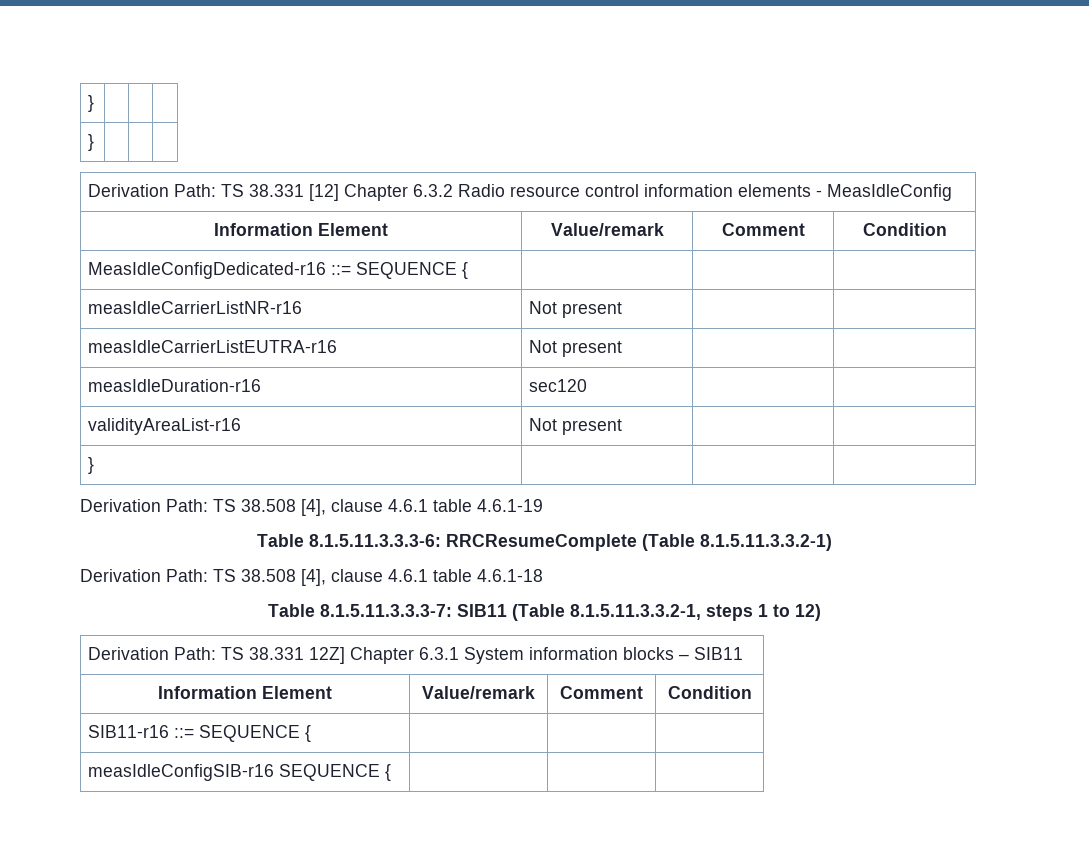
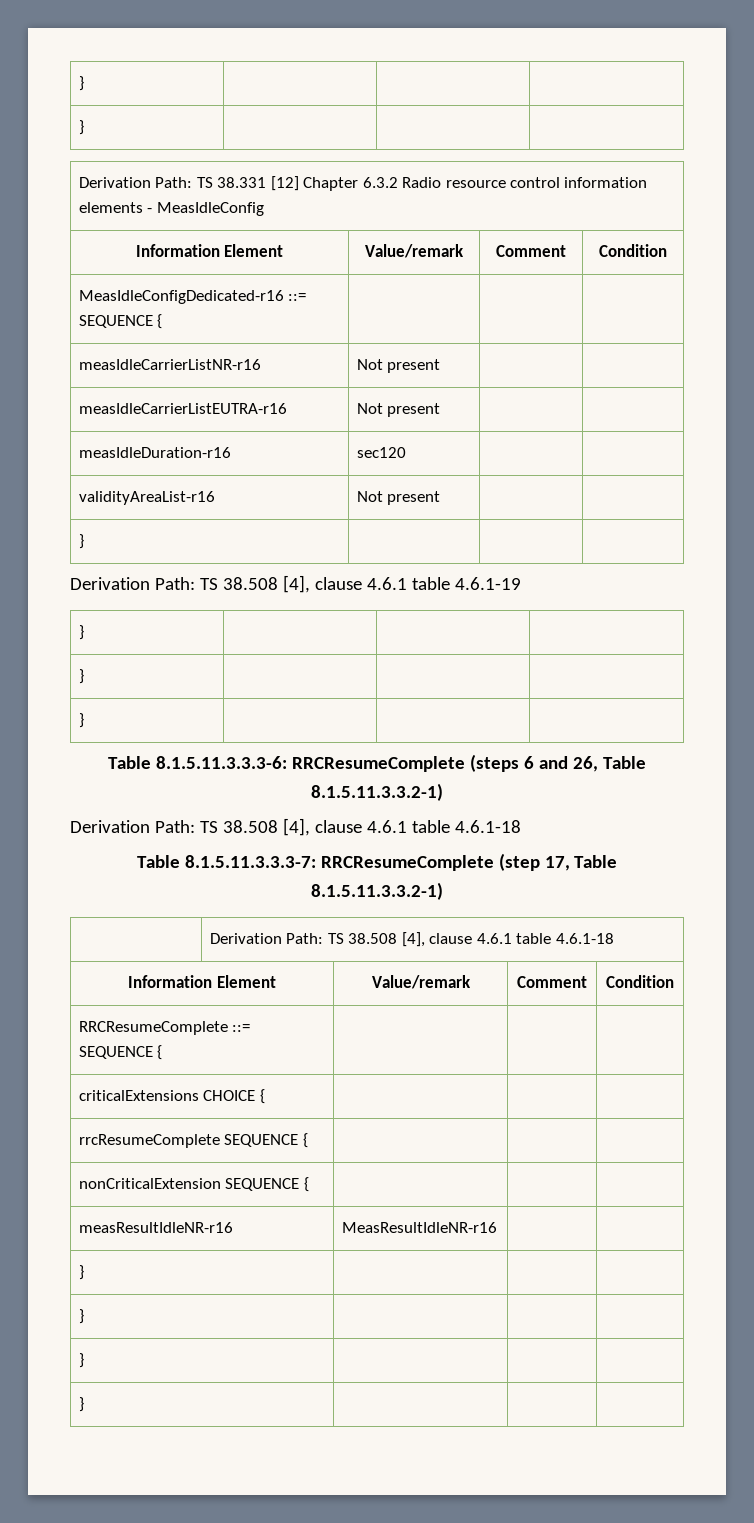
(543, 505) none -> [78,625,84,640] [78,669,84,684] [78,713,84,728] // } | | | // } | | | // } | | |
[642,534,695,551] (Table -> [470,754,646,772] (steps 6 and 26, Table
[457,604,821,621] [87,647,743,664] [158,686,332,699] [422,686,535,699] [560,686,643,699] [667,686,752,699] [87,725,311,742] [87,764,391,781] SIB11 (Table 8.1.5.11.3.3.2-1, steps 1 to 12) // Derivation Path: TS 38.331 12Z] Chapter 6.3.1 System information blocks – SIB11 // Information Element | Value/remark | Comment | Condition // SIB11-r16 ::= SEQUENCE { | | | // measIdleConfigSIB-r16 SEQUENCE { -> [320,853,618,871] [311,882,443,900] [209,932,614,947] [128,975,276,988] [371,975,471,989] [517,976,587,988] [606,975,674,988] [78,1021,251,1035] [78,1045,163,1060] [78,1089,265,1104] [78,1133,308,1148] [78,1177,309,1192] [78,1222,233,1233] [341,1222,497,1233] [78,1265,84,1280] [78,1309,84,1324] [78,1353,84,1368] [78,1397,84,1412] RRCResumeComplete (step 17, Table 8.1.5.11.3.3.2-1) // | Derivation Path: TS 38.508 [4], clause 4.6.1 table 4.6.1-18 // Information Element | Value/remark | Comment | Condition // RRCResumeComplete ::= SEQUENCE { | | | // criticalExtensions CHOICE { | | | // rrcResumeComplete SEQUENCE { | | | // nonCriticalExtension SEQUENCE { | | | // measResultIdleNR-r16 | MeasResultIdleNR-r16 | | // } | | | // } | | | // } | | | // }

